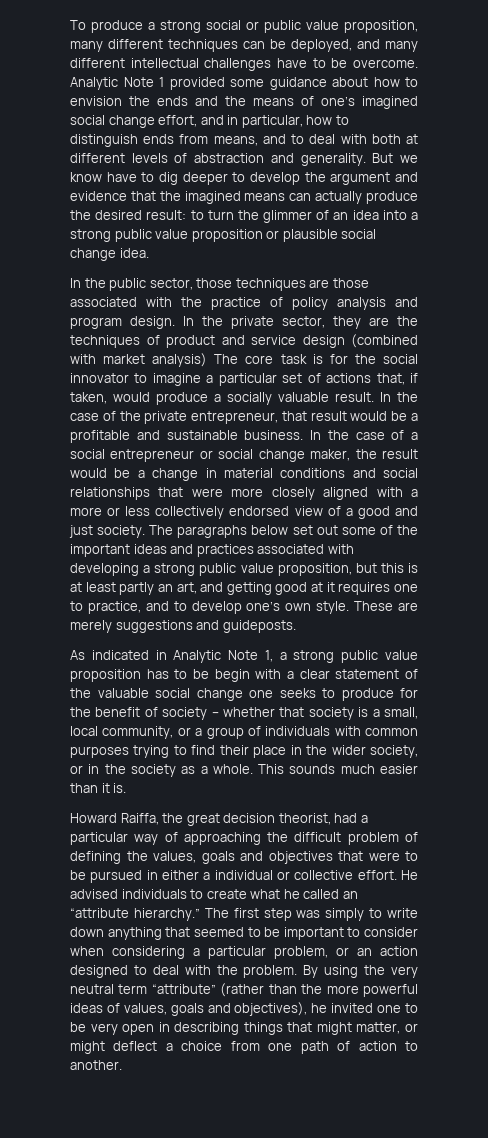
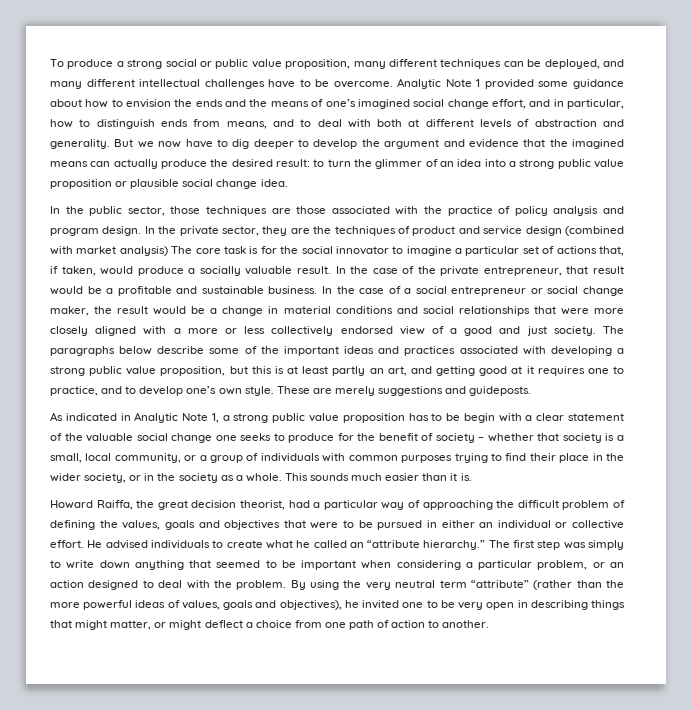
[70,172,102,182] know -> [158,141,182,148] now
[292,525,338,535] set out -> [157,346,205,354] describe
[203,872,211,880] a -> [479,522,494,528] an
[347,927,418,937] to consider -> (357, 565) none

